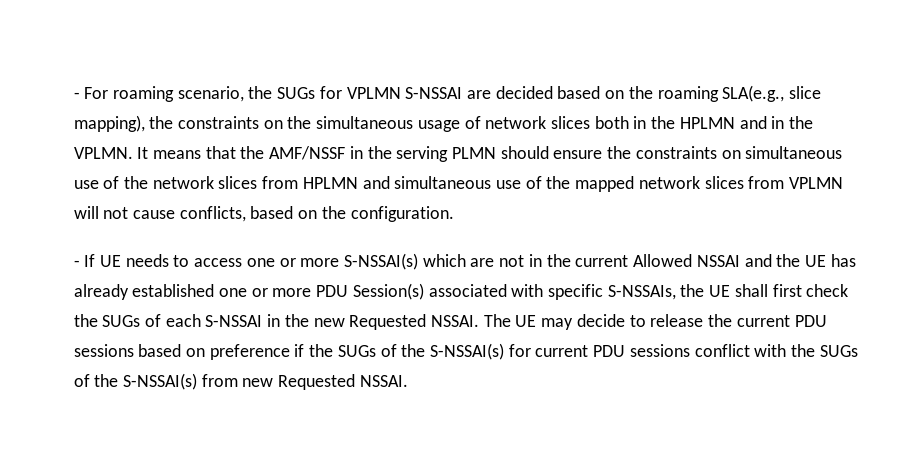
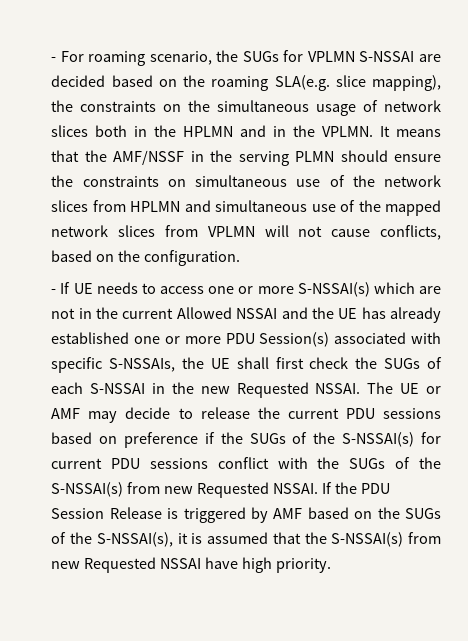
[722,85,785,102] SLA(e.g., -> [274,75,330,91] SLA(e.g.
(537, 321) none -> [426,386,442,394] [51,408,81,419] or AMF
(408, 381) none -> [321,482,390,494] [51,507,442,523] [51,532,441,547] [51,557,331,573] If the PDU Session Release is triggered by AMF based on the SUGs of the S-NSSAI(s), it is assumed that the S-NSSAI(s) from new Requested NSSAI have high priority.

